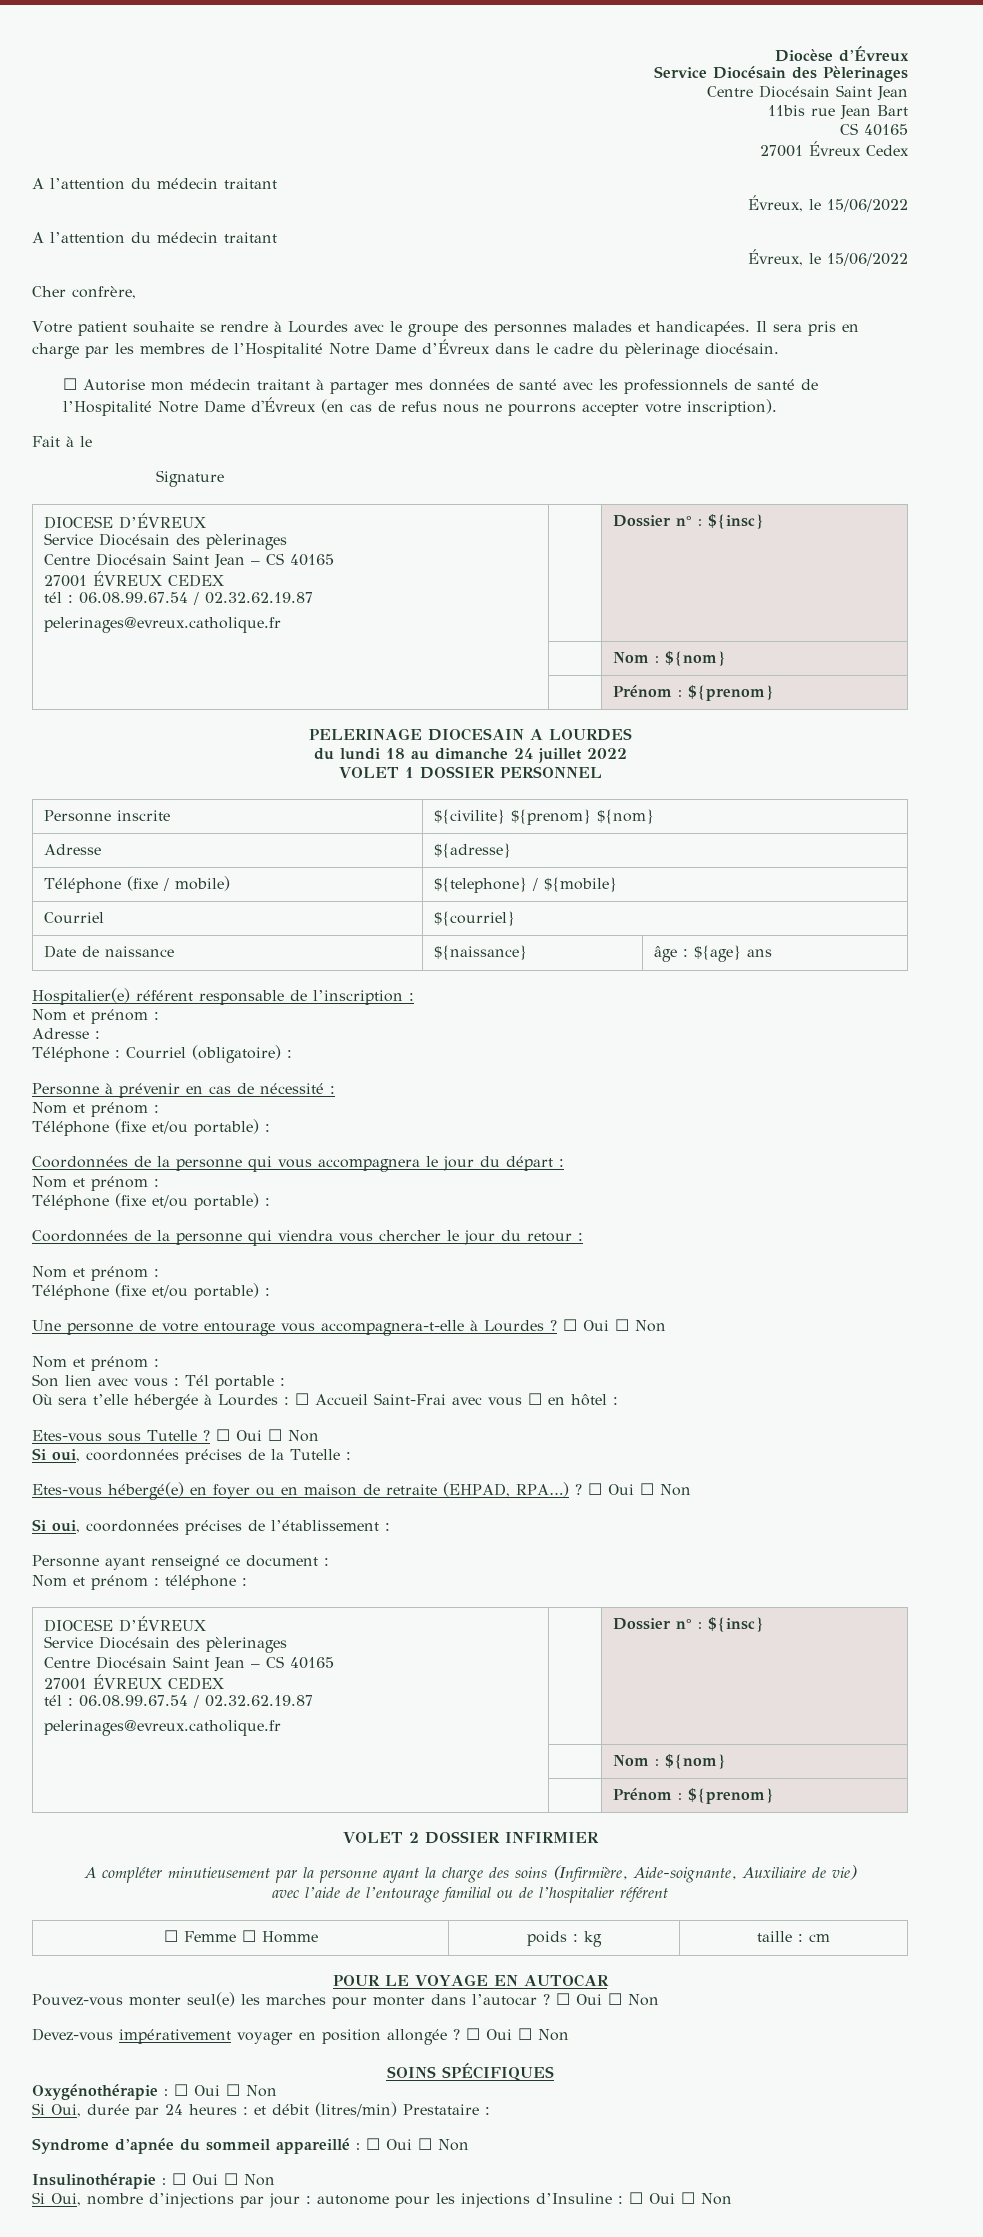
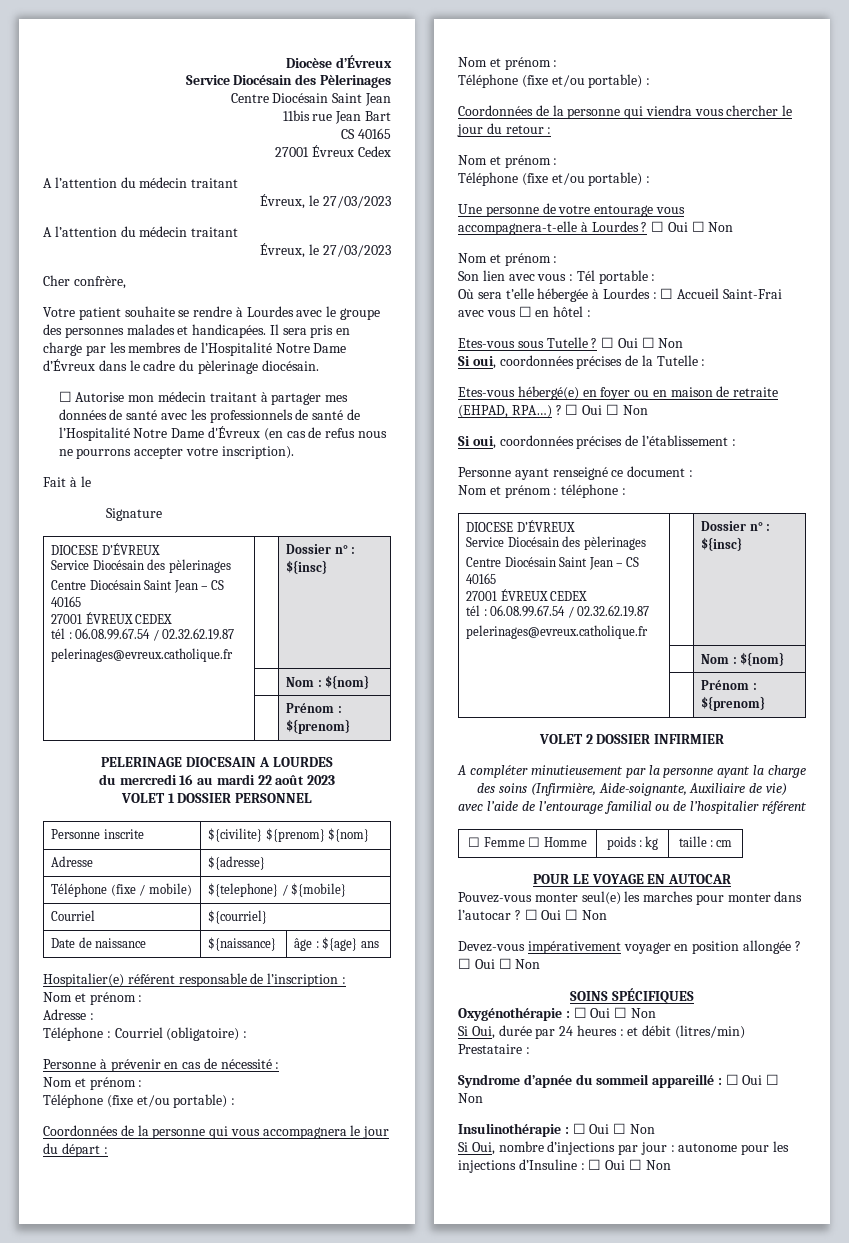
[827,199,908,212] [32,232,277,244] [748,249,908,266] 15/06/2022 // A l’attention du médecin traitant // Évreux, le 15/06/2022 -> [322,196,391,208] [43,226,239,237] [260,243,391,258] 27/03/2023 // A l’attention du médecin traitant // Évreux, le 27/03/2023
[339,748,627,763] lundi 18 au dimanche 24 juillet 2022 -> [119,774,336,785] mercredi 16 au mardi 22 août 2023

